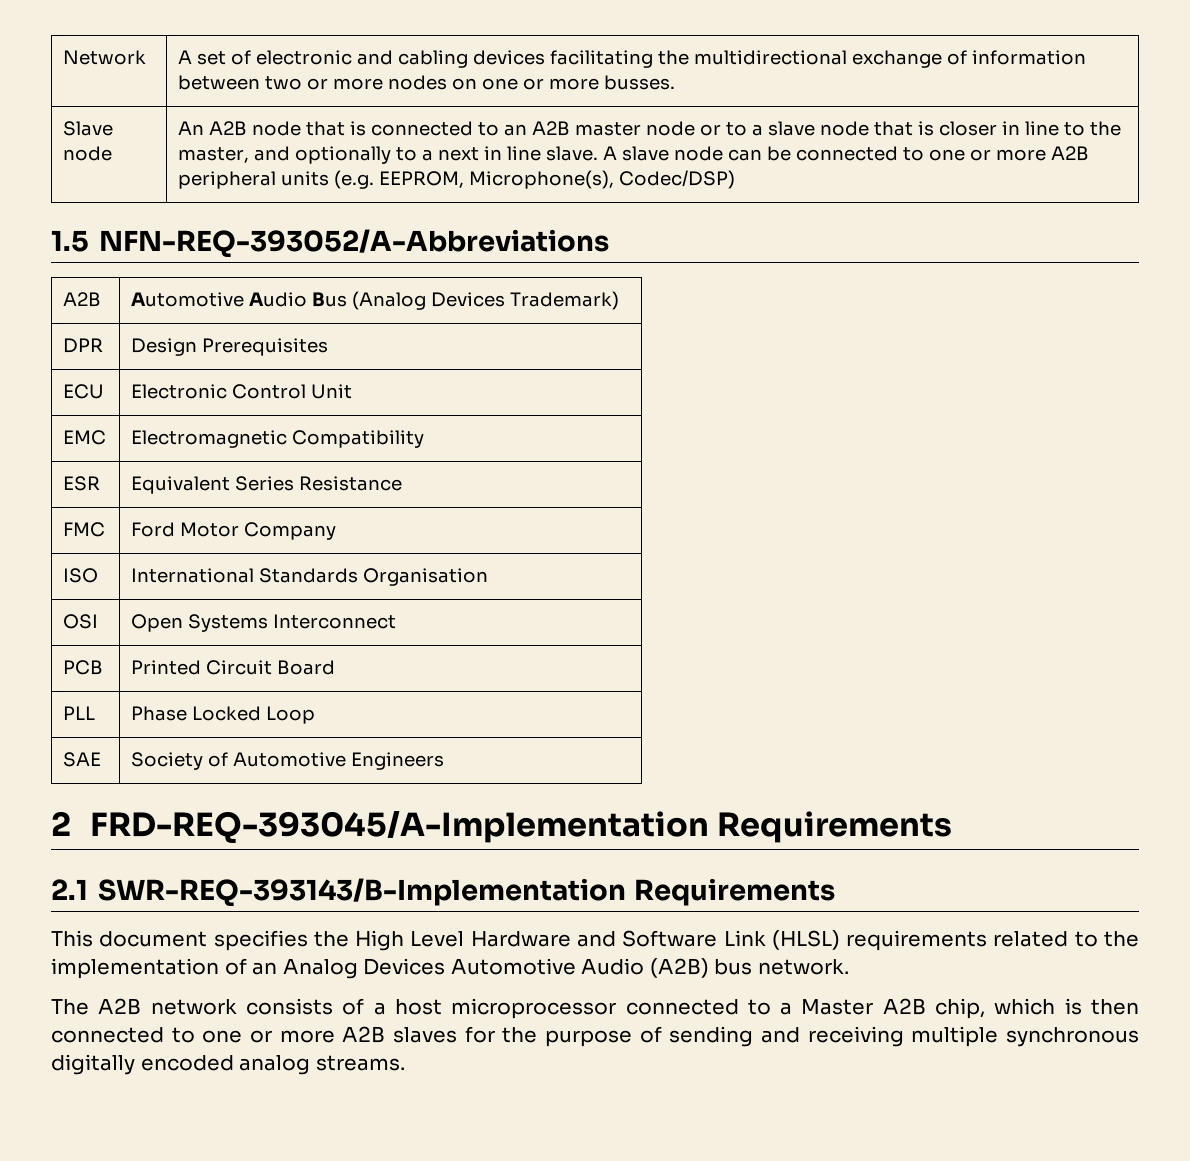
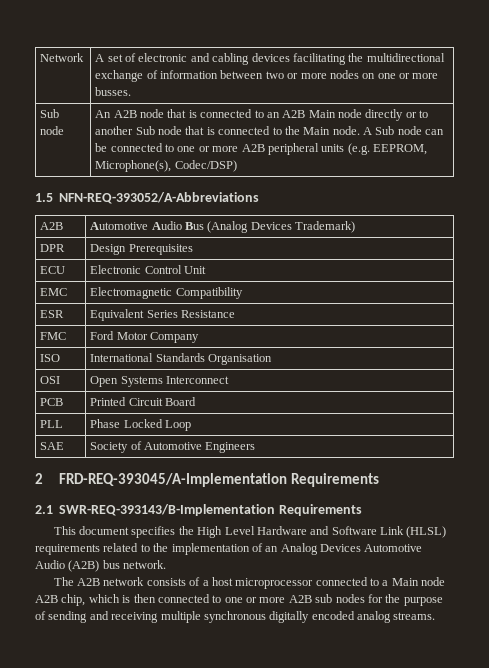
[63,121,114,136] Slave -> [40,109,60,118] Sub
[575,121,1122,136] [178,146,670,164] master node or to a slave node that is closer in line to the master, and optionally to a next in line slave. A slave -> [308,109,429,121] [95,126,395,135] Main node directly or to another Sub node that is connected to the Main node. A Sub
[801,999,874,1015] Master -> [391,577,446,586] Main node
[393,1027,458,1043] slaves -> [315,594,365,603] sub nodes

